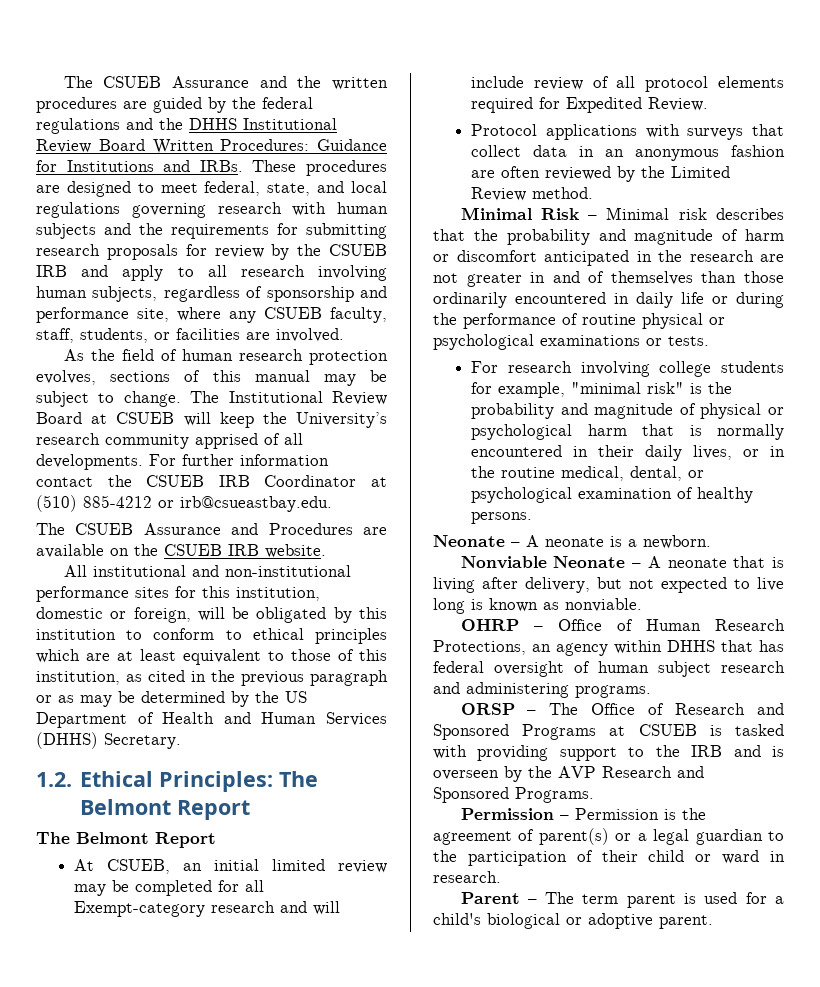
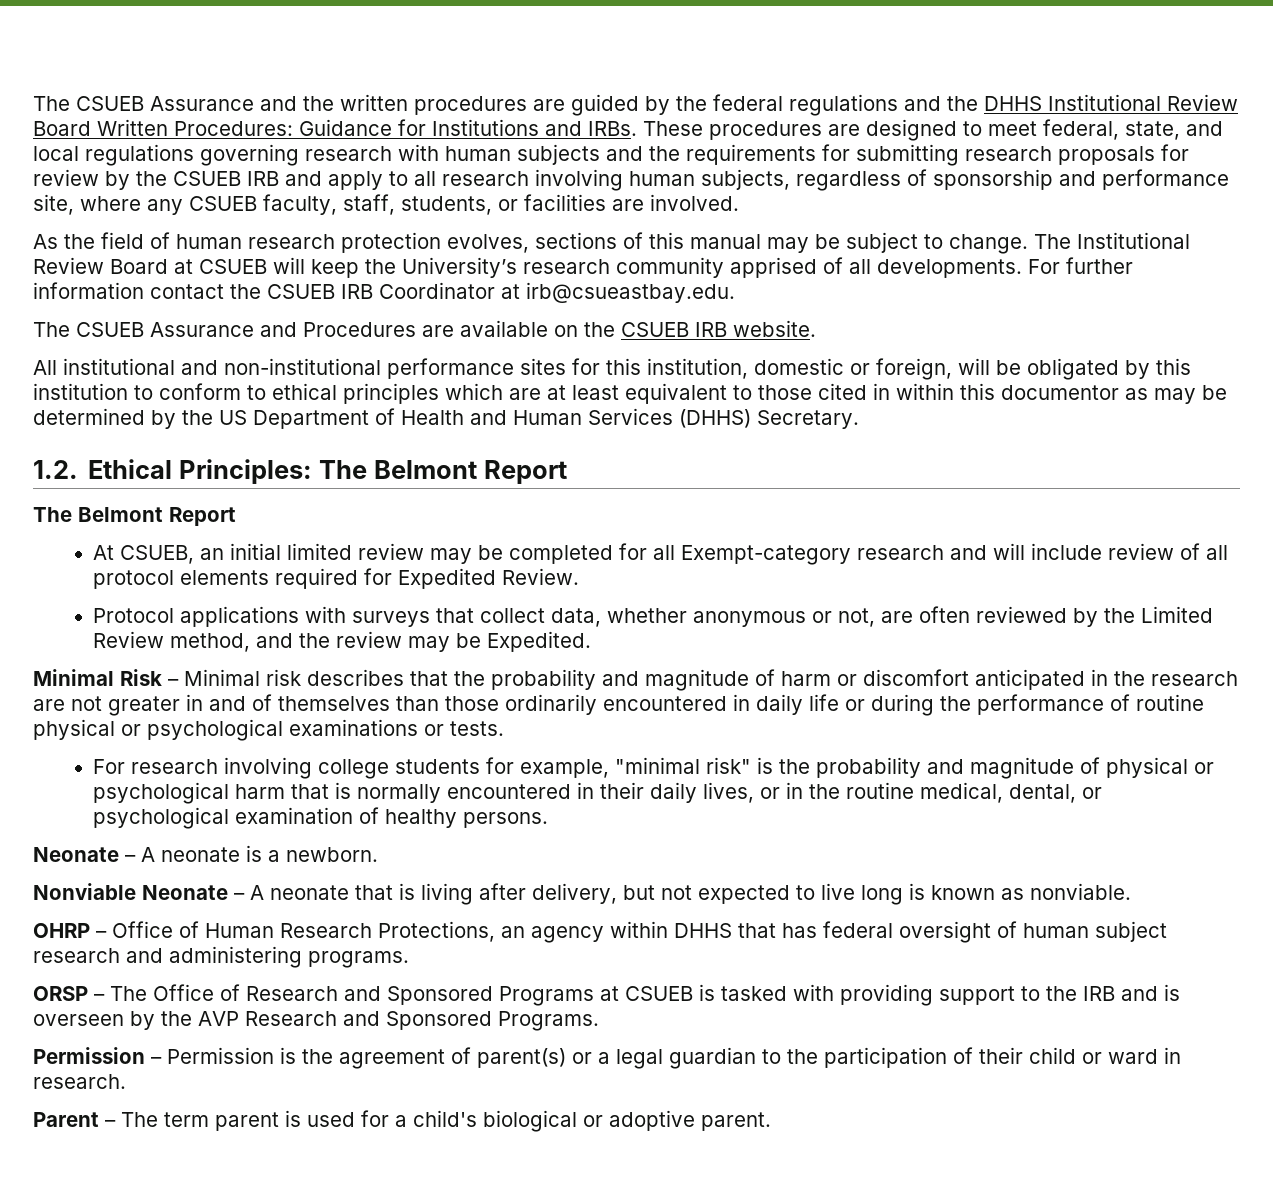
[36,495,174,512] (510) 885-4212 or -> (520, 291) none
[338,649,387,661] [36,670,388,686] [36,695,52,703] of this institution, as cited in the previous paragraph or -> [818,383,1119,400] cited in within this documentor
[533,145,785,161] data in an anonymous fashion -> [551,608,876,627] data, whether anonymous or not,
[532,187,594,199] method. -> [170,631,592,652] method, and the review may be Expedited.

